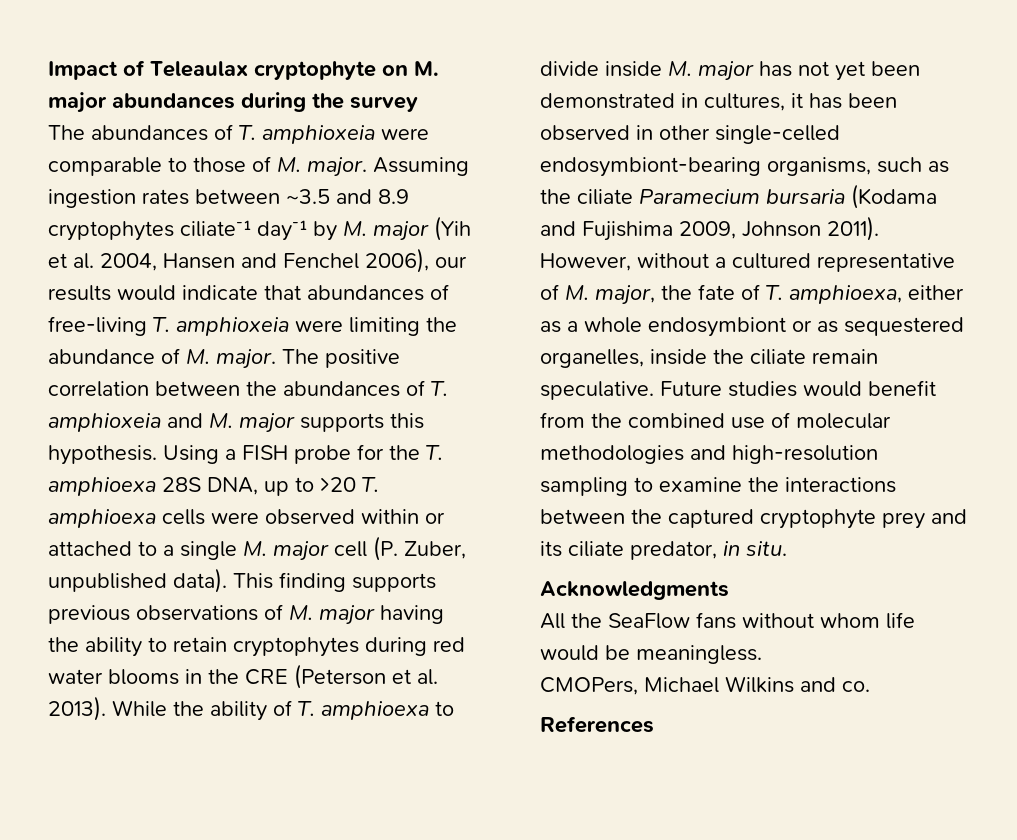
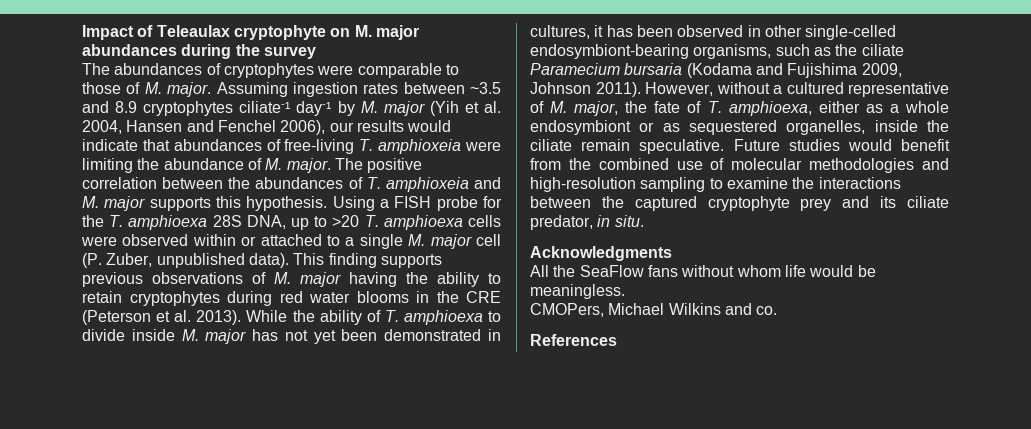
[239,125,375,144] T. amphioxeia -> [223,63,314,78] cryptophytes

